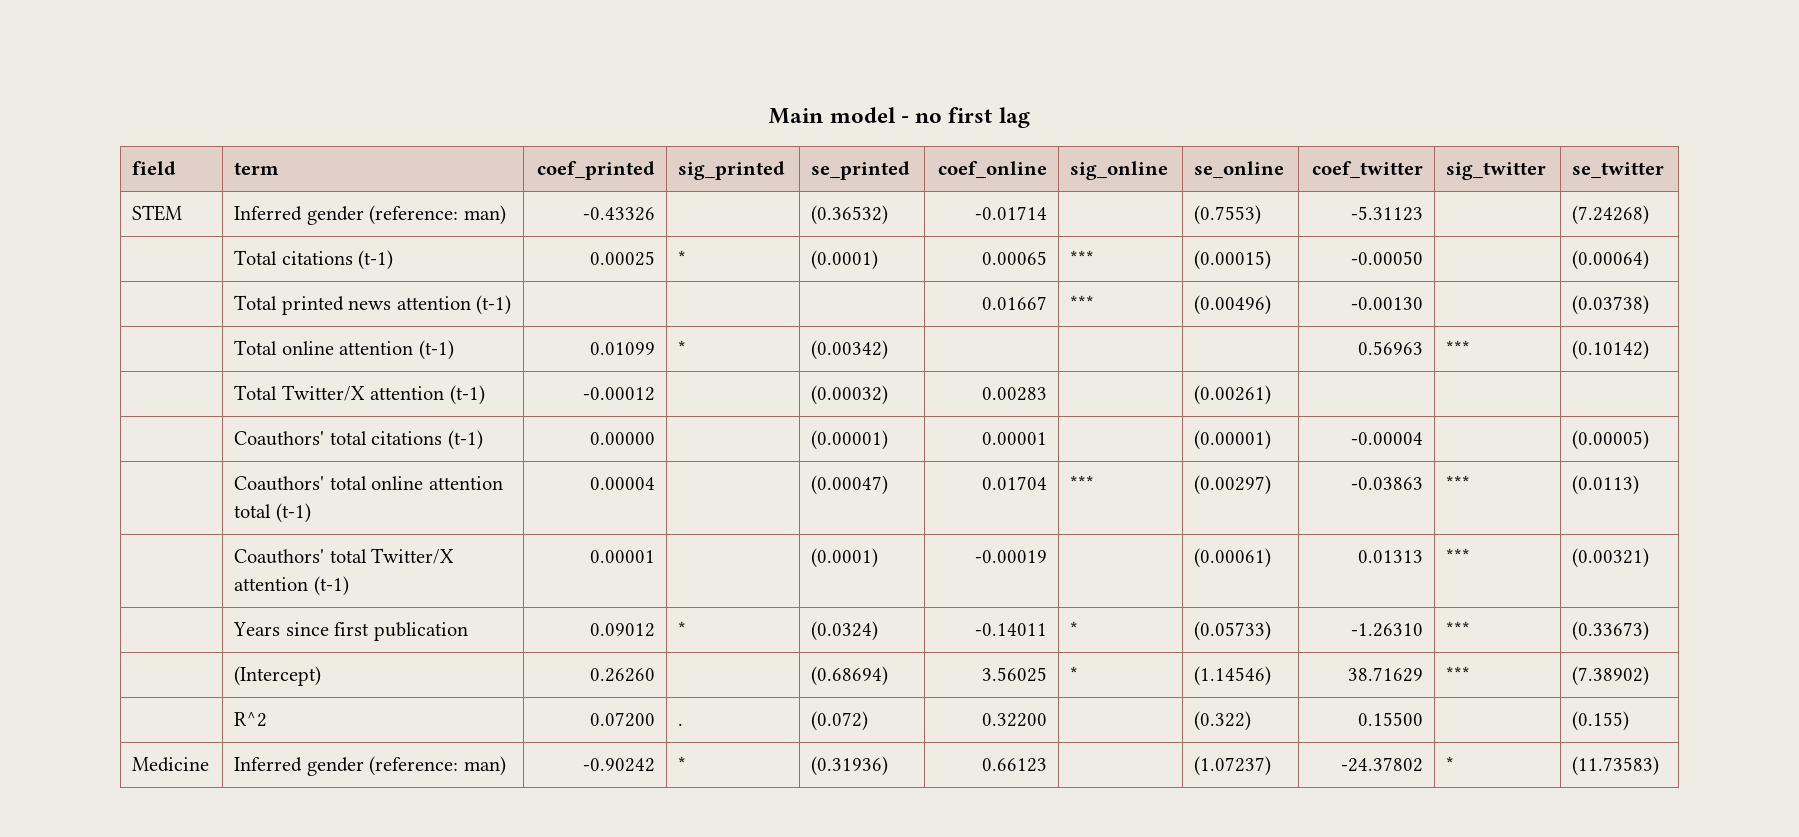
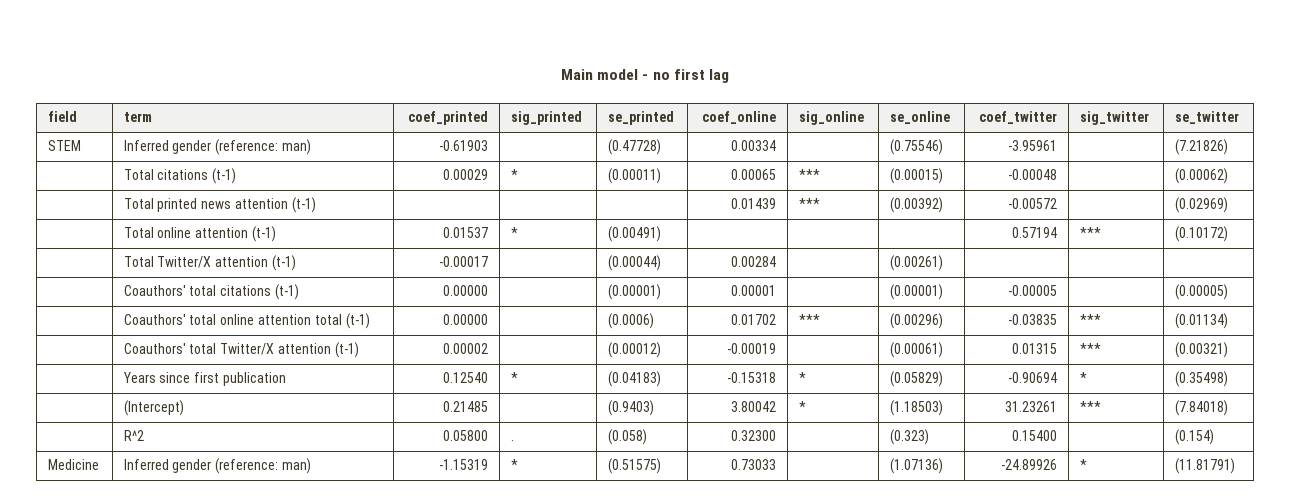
[582,207,655,221] [811,205,889,225] [974,206,1047,220] [1194,205,1262,225] [1350,206,1423,221] [1572,205,1650,225] -0.43326 | | (0.36532) | -0.01714 | | (0.7553) | -5.31123 | | (7.24268) -> [439,140,489,151] [607,139,661,155] [731,140,777,151] [889,139,943,155] [1008,140,1058,151] [1174,139,1228,155] -0.61903 | | (0.47728) | 0.00334 | | (0.75546) | -3.95961 | | (7.21826)
[589,251,655,266] [678,250,687,265] [811,250,879,270] 0.00025 | * | (0.0001) -> [443,169,489,180] [510,169,518,180] [607,168,661,184] 0.00029 | * | (0.00011)
[1350,251,1423,265] [1572,250,1650,270] -0.00050 | | (0.00064) -> [1008,169,1058,180] [1174,168,1228,184] -0.00048 | | (0.00062)
[981,296,1047,310] [1070,295,1095,310] [1194,295,1272,315] [1350,297,1423,310] [1572,295,1650,315] 0.01667 | *** | (0.00496) | -0.00130 | | (0.03738) -> [731,198,777,209] [798,198,820,209] [889,197,943,213] [1008,198,1058,209] [1174,197,1228,213] 0.01439 | *** | (0.00392) | -0.00572 | | (0.02969)
[589,342,655,355] [678,340,687,355] [811,340,889,360] [1357,341,1423,355] [1446,340,1471,355] [1572,340,1650,360] 0.01099 | * | (0.00342) | | | | 0.56963 | *** | (0.10142) -> [443,227,489,238] [510,227,518,238] [607,226,661,242] [1012,227,1058,238] [1079,227,1101,238] [1174,226,1228,242] 0.01537 | * | (0.00491) | | | | 0.57194 | *** | (0.10172)
[582,387,655,401] [811,385,889,405] [981,387,1047,401] -0.00012 | | (0.00032) | 0.00283 -> [439,256,489,267] [607,255,661,271] [731,256,777,267] -0.00017 | | (0.00044) | 0.00284
[1350,432,1423,445] -0.00004 -> [1008,285,1058,296] -0.00005
[589,477,655,490] [811,475,889,495] [981,476,1047,490] [1070,475,1095,490] [1194,475,1272,495] [1350,477,1423,490] [1446,475,1471,490] [1572,475,1640,495] 0.00004 | | (0.00047) | 0.01704 | *** | (0.00297) | -0.03863 | *** | (0.0113) -> [443,314,489,325] [607,313,654,329] [731,314,777,325] [798,314,820,325] [889,313,943,329] [1008,314,1058,325] [1079,314,1101,325] [1174,313,1228,329] 0.00000 | | (0.0006) | 0.01702 | *** | (0.00296) | -0.03835 | *** | (0.01134)
[589,550,655,563] [811,548,879,568] 0.00001 | | (0.0001) -> [443,343,489,354] [607,342,661,358] 0.00002 | | (0.00012)
[1357,550,1423,563] 0.01313 -> [1012,343,1058,354] 0.01315
[589,623,655,637] [678,621,687,636] [811,621,879,641] [974,623,1047,636] [1070,621,1079,636] [1194,621,1272,641] [1350,623,1423,637] [1446,621,1471,636] [1572,621,1650,641] [234,666,322,686] [589,668,655,682] [811,666,889,686] [981,667,1047,682] [1070,666,1079,681] [1194,666,1272,686] [1347,667,1423,682] [1446,666,1471,681] [1572,666,1650,686] 0.09012 | * | (0.0324) | -0.14011 | * | (0.05733) | -1.26310 | *** | (0.33673) // | (Intercept) | 0.26260 | | (0.68694) | 3.56025 | * | (1.14546) | 38.71629 | *** | (7.38902) -> [443,372,489,383] [510,372,518,383] [607,371,661,387] [727,372,777,383] [798,372,806,383] [889,371,943,387] [1008,372,1058,383] [1079,372,1087,383] [1174,371,1228,387] [123,400,184,416] [443,401,489,412] [607,400,654,416] [731,401,777,412] [798,401,806,412] [889,400,943,416] [1005,401,1058,412] [1079,401,1101,412] [1174,400,1228,416] 0.12540 | * | (0.04183) | -0.15318 | * | (0.05829) | -0.90694 | * | (0.35498) // | (Intercept) | 0.21485 | | (0.9403) | 3.80042 | * | (1.18503) | 31.23261 | *** | (7.84018)
[589,712,655,727] 0.07200 -> [443,430,489,441] 0.05800
[811,711,869,731] [981,713,1047,727] [1194,711,1252,731] [1357,712,1423,726] [1572,711,1630,731] (0.072) | 0.32200 | | (0.322) | 0.15500 | | (0.155) -> [607,429,647,445] [731,430,777,441] [889,429,929,445] [1012,430,1058,441] [1174,429,1214,445] (0.058) | 0.32300 | | (0.323) | 0.15400 | | (0.154)
[582,758,655,772] [678,756,687,771] [811,756,889,776] [981,758,1047,772] [1194,756,1272,776] [1340,757,1423,772] [1446,756,1455,771] [1572,756,1660,776] -0.90242 | * | (0.31936) | 0.66123 | | (1.07237) | -24.37802 | * | (11.73583) -> [439,459,489,470] [510,459,518,470] [607,458,661,474] [731,459,777,470] [889,458,943,474] [1001,459,1058,470] [1079,459,1087,470] [1174,458,1235,474] -1.15319 | * | (0.51575) | 0.73033 | | (1.07136) | -24.89926 | * | (11.81791)

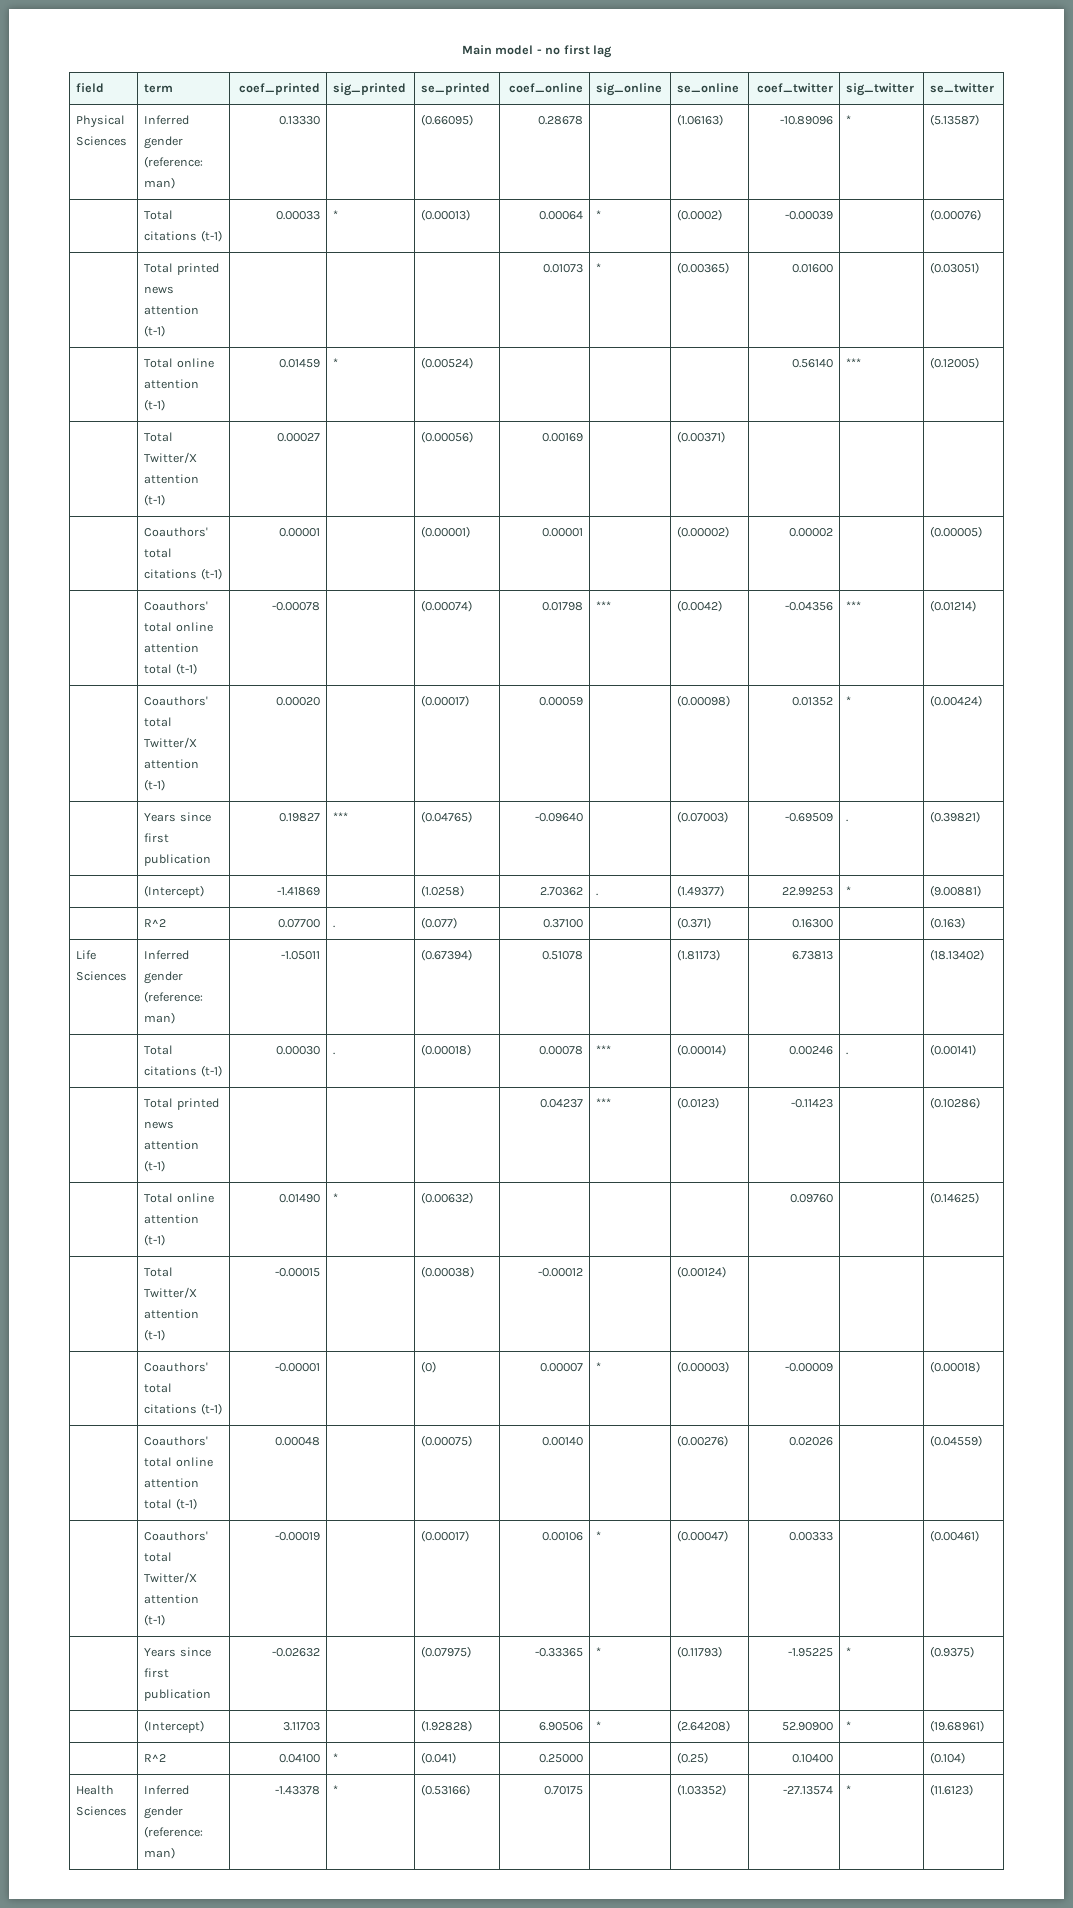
[47,140,81,151] [123,139,311,155] [439,140,489,151] [607,139,661,155] [731,140,777,151] [889,139,943,155] [1008,140,1058,151] [1174,139,1228,155] [123,168,237,184] [443,169,489,180] [510,169,518,180] [607,168,661,184] [731,169,777,180] [798,169,820,180] [889,168,943,184] [1008,169,1058,180] [1174,168,1228,184] [123,197,316,213] [731,198,777,209] [798,198,820,209] [889,197,943,213] [1008,198,1058,209] [1174,197,1228,213] [123,226,276,242] [443,227,489,238] [510,227,518,238] [607,226,661,242] [1012,227,1058,238] [1079,227,1101,238] [1174,226,1228,242] [123,255,296,271] [439,256,489,267] [607,255,661,271] [731,256,777,267] [889,255,943,271] [123,284,299,300] [443,285,489,296] STEM | Inferred gender (reference: man) | -0.61903 | | (0.47728) | 0.00334 | | (0.75546) | -3.95961 | | (7.21826) // | Total citations (t-1) | 0.00029 | * | (0.00011) | 0.00065 | *** | (0.00015) | -0.00048 | | (0.00062) // | Total printed news attention (t-1) | | | | 0.01439 | *** | (0.00392) | -0.00572 | | (0.02969) // | Total online attention (t-1) | 0.01537 | * | (0.00491) | | | | 0.57194 | *** | (0.10172) // | Total Twitter/X attention (t-1) | -0.00017 | | (0.00044) | 0.00284 | | (0.00261) | | | // | Coauthors' total citations (t-1) | 0.00000 -> [76,115,126,128] [76,136,128,146] [144,115,190,125] [144,136,184,149] [144,156,204,168] [144,177,176,189] [278,116,320,125] [421,114,474,126] [537,116,583,125] [677,114,724,126] [779,116,833,125] [846,115,852,124] [930,114,980,126] [144,210,174,220] [144,230,222,242] [275,211,320,220] [333,210,339,219] [421,209,471,221] [538,211,583,220] [596,210,602,219] [677,209,723,221] [784,211,833,220] [930,209,982,221] [144,263,219,275] [144,286,175,294] [144,305,200,315] [144,325,166,337] [542,264,583,273] [596,263,602,272] [677,262,730,274] [791,264,833,273] [930,262,980,274] [144,358,214,368] [144,379,200,389] [144,399,166,411] [278,359,320,368] [333,358,339,367] [421,357,474,369] [791,359,833,368] [846,358,862,367] [930,357,980,369] [144,432,174,442] [144,452,198,463] [144,474,200,484] [144,494,166,506] [276,433,320,442] [421,431,474,443] [541,433,583,442] [677,431,726,443] [144,527,209,537] [144,548,173,558] [144,568,222,580] [278,528,320,537] Physical Sciences | Inferred gender (reference: man) | 0.13330 | | (0.66095) | 0.28678 | | (1.06163) | -10.89096 | * | (5.13587) // | Total citations (t-1) | 0.00033 | * | (0.00013) | 0.00064 | * | (0.0002) | -0.00039 | | (0.00076) // | Total printed news attention (t-1) | | | | 0.01073 | * | (0.00365) | 0.01600 | | (0.03051) // | Total online attention (t-1) | 0.01459 | * | (0.00524) | | | | 0.56140 | *** | (0.12005) // | Total Twitter/X attention (t-1) | 0.00027 | | (0.00056) | 0.00169 | | (0.00371) | | | // | Coauthors' total citations (t-1) | 0.00001
[889,284,943,300] [1008,285,1058,296] (0.00001) | -0.00005 -> [677,526,730,538] [788,528,833,537] (0.00002) | 0.00002
[443,314,489,325] [607,313,654,329] [731,314,777,325] [798,314,820,325] [889,313,943,329] [1008,314,1058,325] [1079,314,1101,325] [1174,313,1228,329] [123,342,359,358] [443,343,489,354] [607,342,661,358] [727,343,777,354] [889,342,943,358] [1012,343,1058,354] [1079,343,1101,354] [1174,342,1228,358] [122,372,286,386] [443,372,489,383] [510,372,518,383] [607,371,661,387] [727,372,777,383] [798,372,806,383] [889,371,943,387] [1008,372,1058,383] [1079,372,1087,383] [1174,371,1228,387] [123,400,184,416] [443,401,489,412] [607,400,654,416] [731,401,777,412] [798,401,806,412] [889,400,943,416] [1005,401,1058,412] [1079,401,1101,412] [1174,400,1228,416] [123,430,144,441] [443,430,489,441] [510,439,514,441] [607,429,647,445] [731,430,777,441] [889,429,929,445] [1012,430,1058,441] [1174,429,1214,445] [47,459,99,470] [123,458,311,474] [439,459,489,470] [510,459,518,470] [607,458,661,474] [731,459,777,470] [889,458,943,474] [1001,459,1058,470] [1079,459,1087,470] [1174,458,1235,474] 0.00000 | | (0.0006) | 0.01702 | *** | (0.00296) | -0.03835 | *** | (0.01134) // | Coauthors' total Twitter/X attention (t-1) | 0.00002 | | (0.00012) | -0.00019 | | (0.00061) | 0.01315 | *** | (0.00321) // | Years since first publication | 0.12540 | * | (0.04183) | -0.15318 | * | (0.05829) | -0.90694 | * | (0.35498) // | (Intercept) | 0.21485 | | (0.9403) | 3.80042 | * | (1.18503) | 31.23261 | *** | (7.84018) // | R^2 | 0.05800 | . | (0.058) | 0.32300 | | (0.323) | 0.15400 | | (0.154) // Medicine | Inferred gender (reference: man) | -1.15319 | * | (0.51575) | 0.73033 | | (1.07136) | -24.89926 | * | (11.81791) -> [271,602,320,611] [421,600,473,612] [541,602,583,611] [596,601,612,610] [677,600,723,612] [784,602,833,611] [846,601,862,610] [930,600,977,612] [144,696,209,706] [144,717,173,727] [144,737,198,748] [144,759,200,769] [144,779,166,791] [275,697,320,706] [421,695,470,707] [538,697,583,706] [677,695,731,707] [791,697,833,706] [846,696,852,705] [930,695,983,707] [144,812,211,822] [144,833,170,843] [144,854,212,866] [278,813,320,822] [333,812,349,821] [421,811,473,823] [534,813,583,822] [677,811,729,823] [784,813,833,822] [846,819,849,822] [930,811,981,823] [144,885,205,898] [276,887,320,896] [421,885,465,897] [539,887,583,896] [596,893,599,896] [677,885,725,897] [781,887,833,896] [846,886,852,895] [930,885,982,897] [144,919,167,927] [277,919,320,928] [333,925,336,928] [421,917,458,929] [542,919,583,928] [677,917,712,929] [791,919,833,928] [930,917,966,929] [76,950,97,960] [76,971,128,981] [144,950,190,960] [144,971,184,984] [144,991,204,1003] [144,1012,176,1024] [280,951,320,960] [421,949,473,961] [541,951,583,960] [677,949,721,961] [791,951,833,960] [930,949,985,961] [144,1045,174,1055] [144,1065,222,1077] [275,1046,320,1055] [333,1052,336,1055] [421,1044,472,1056] [538,1046,583,1055] [596,1045,612,1054] [677,1044,727,1056] [788,1046,833,1055] [846,1052,849,1055] [930,1044,977,1056] [144,1098,219,1110] [144,1121,175,1129] [144,1140,200,1150] [144,1160,166,1172] [539,1099,583,1108] [596,1098,612,1107] [677,1097,720,1109] [790,1099,833,1108] [930,1097,981,1109] [144,1193,214,1203] [144,1214,200,1224] [144,1234,166,1246] [278,1194,320,1203] [333,1193,339,1202] [421,1192,474,1204] [789,1194,833,1203] [930,1192,980,1204] [144,1267,174,1277] [144,1287,198,1298] [144,1309,200,1319] [144,1329,166,1341] [274,1268,320,1277] [421,1266,475,1278] [537,1268,583,1277] [677,1266,727,1278] [144,1362,209,1372] [144,1383,173,1393] [144,1403,222,1415] [274,1363,320,1372] [421,1361,437,1373] [539,1363,583,1372] [596,1362,602,1371] [677,1361,730,1373] [784,1363,833,1372] [930,1361,981,1373] [144,1436,209,1446] [144,1457,213,1467] [144,1478,200,1488] [144,1498,197,1510] [274,1437,320,1446] [421,1435,473,1447] [541,1437,583,1446] [677,1435,729,1447] [788,1437,833,1446] [930,1435,983,1447] [144,1531,209,1541] [144,1552,173,1562] [144,1572,198,1583] [144,1594,200,1604] [144,1614,166,1626] [274,1532,320,1541] [421,1530,470,1542] [541,1532,583,1541] [596,1531,602,1540] [677,1530,729,1542] [788,1532,833,1541] [930,1530,980,1542] [144,1647,211,1657] [144,1668,170,1678] [144,1689,212,1701] [271,1648,320,1657] [421,1646,472,1658] [534,1648,583,1657] [596,1647,602,1656] [677,1646,723,1658] [787,1648,833,1657] [846,1647,852,1656] [930,1646,975,1658] [144,1720,205,1733] [282,1722,320,1731] [421,1720,473,1732] [538,1722,583,1731] [596,1721,602,1730] [677,1720,731,1732] [781,1722,833,1731] [846,1721,852,1730] [930,1720,985,1732] [144,1754,167,1762] [278,1754,320,1763] [333,1753,339,1762] [421,1752,457,1764] [538,1754,583,1763] [677,1752,709,1764] [791,1754,833,1763] [930,1752,966,1764] [76,1785,115,1795] [76,1806,128,1816] [144,1785,190,1795] [144,1806,184,1819] [144,1826,204,1838] [144,1847,176,1859] [274,1786,320,1795] [333,1785,339,1794] [421,1784,471,1796] [543,1786,583,1795] [677,1784,727,1796] [782,1786,833,1795] [846,1785,852,1794] [930,1784,974,1796] -0.00078 | | (0.00074) | 0.01798 | *** | (0.0042) | -0.04356 | *** | (0.01214) // | Coauthors' total Twitter/X attention (t-1) | 0.00020 | | (0.00017) | 0.00059 | | (0.00098) | 0.01352 | * | (0.00424) // | Years since first publication | 0.19827 | *** | (0.04765) | -0.09640 | | (0.07003) | -0.69509 | . | (0.39821) // | (Intercept) | -1.41869 | | (1.0258) | 2.70362 | . | (1.49377) | 22.99253 | * | (9.00881) // | R^2 | 0.07700 | . | (0.077) | 0.37100 | | (0.371) | 0.16300 | | (0.163) // Life Sciences | Inferred gender (reference: man) | -1.05011 | | (0.67394) | 0.51078 | | (1.81173) | 6.73813 | | (18.13402) // | Total citations (t-1) | 0.00030 | . | (0.00018) | 0.00078 | *** | (0.00014) | 0.00246 | . | (0.00141) // | Total printed news attention (t-1) | | | | 0.04237 | *** | (0.0123) | -0.11423 | | (0.10286) // | Total online attention (t-1) | 0.01490 | * | (0.00632) | | | | 0.09760 | | (0.14625) // | Total Twitter/X attention (t-1) | -0.00015 | | (0.00038) | -0.00012 | | (0.00124) | | | // | Coauthors' total citations (t-1) | -0.00001 | | (0) | 0.00007 | * | (0.00003) | -0.00009 | | (0.00018) // | Coauthors' total online attention total (t-1) | 0.00048 | | (0.00075) | 0.00140 | | (0.00276) | 0.02026 | | (0.04559) // | Coauthors' total Twitter/X attention (t-1) | -0.00019 | | (0.00017) | 0.00106 | * | (0.00047) | 0.00333 | | (0.00461) // | Years since first publication | -0.02632 | | (0.07975) | -0.33365 | * | (0.11793) | -1.95225 | * | (0.9375) // | (Intercept) | 3.11703 | | (1.92828) | 6.90506 | * | (2.64208) | 52.90900 | * | (19.68961) // | R^2 | 0.04100 | * | (0.041) | 0.25000 | | (0.25) | 0.10400 | | (0.104) // Health Sciences | Inferred gender (reference: man) | -1.43378 | * | (0.53166) | 0.70175 | | (1.03352) | -27.13574 | * | (11.6123)

